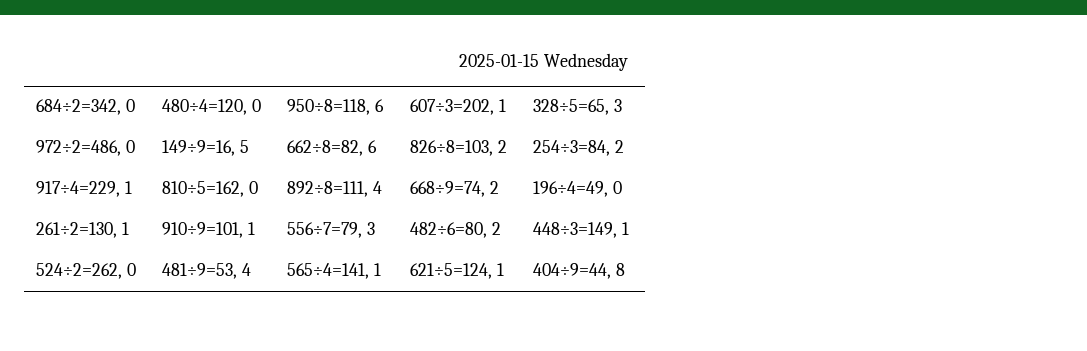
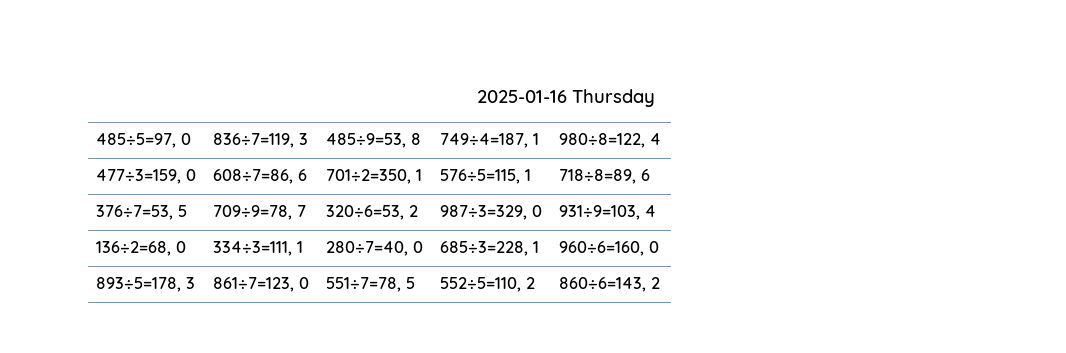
[459,53,628,71] [36,99,135,115] [162,99,261,115] [287,99,384,115] [410,99,506,115] [533,99,622,115] [36,140,135,156] [162,140,249,156] [287,140,377,156] [410,140,507,156] [533,140,624,156] [36,181,132,197] [162,181,258,197] [287,181,382,197] [410,181,499,197] [533,181,622,197] [36,222,129,238] [162,222,255,238] [287,222,375,238] [410,222,501,238] [533,222,629,238] [36,263,136,279] [162,263,251,279] [287,263,381,279] [410,263,504,279] [533,263,625,279] 2025-01-15 Wednesday // 684÷2=342, 0 | 480÷4=120, 0 | 950÷8=118, 6 | 607÷3=202, 1 | 328÷5=65, 3 // 972÷2=486, 0 | 149÷9=16, 5 | 662÷8=82, 6 | 826÷8=103, 2 | 254÷3=84, 2 // 917÷4=229, 1 | 810÷5=162, 0 | 892÷8=111, 4 | 668÷9=74, 2 | 196÷4=49, 0 // 261÷2=130, 1 | 910÷9=101, 1 | 556÷7=79, 3 | 482÷6=80, 2 | 448÷3=149, 1 // 524÷2=262, 0 | 481÷9=53, 4 | 565÷4=141, 1 | 621÷5=124, 1 | 404÷9=44, 8 -> [476,89,655,107] [95,133,191,148] [212,133,308,148] [325,133,421,148] [439,133,539,148] [558,133,661,148] [95,169,196,184] [212,169,307,184] [325,169,422,184] [439,169,531,184] [558,169,650,184] [95,205,187,220] [212,205,306,220] [325,205,418,220] [439,205,542,220] [558,205,656,220] [95,241,186,256] [212,241,303,256] [325,241,423,256] [439,241,539,256] [558,241,659,256] [95,277,195,292] [212,277,309,292] [325,277,415,292] [439,277,535,292] [558,277,660,292] 2025-01-16 Thursday // 485÷5=97, 0 | 836÷7=119, 3 | 485÷9=53, 8 | 749÷4=187, 1 | 980÷8=122, 4 // 477÷3=159, 0 | 608÷7=86, 6 | 701÷2=350, 1 | 576÷5=115, 1 | 718÷8=89, 6 // 376÷7=53, 5 | 709÷9=78, 7 | 320÷6=53, 2 | 987÷3=329, 0 | 931÷9=103, 4 // 136÷2=68, 0 | 334÷3=111, 1 | 280÷7=40, 0 | 685÷3=228, 1 | 960÷6=160, 0 // 893÷5=178, 3 | 861÷7=123, 0 | 551÷7=78, 5 | 552÷5=110, 2 | 860÷6=143, 2

